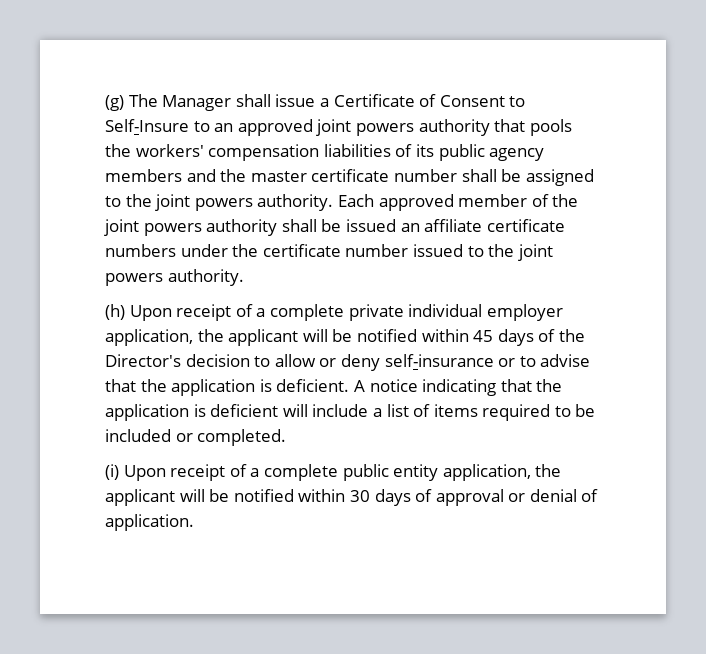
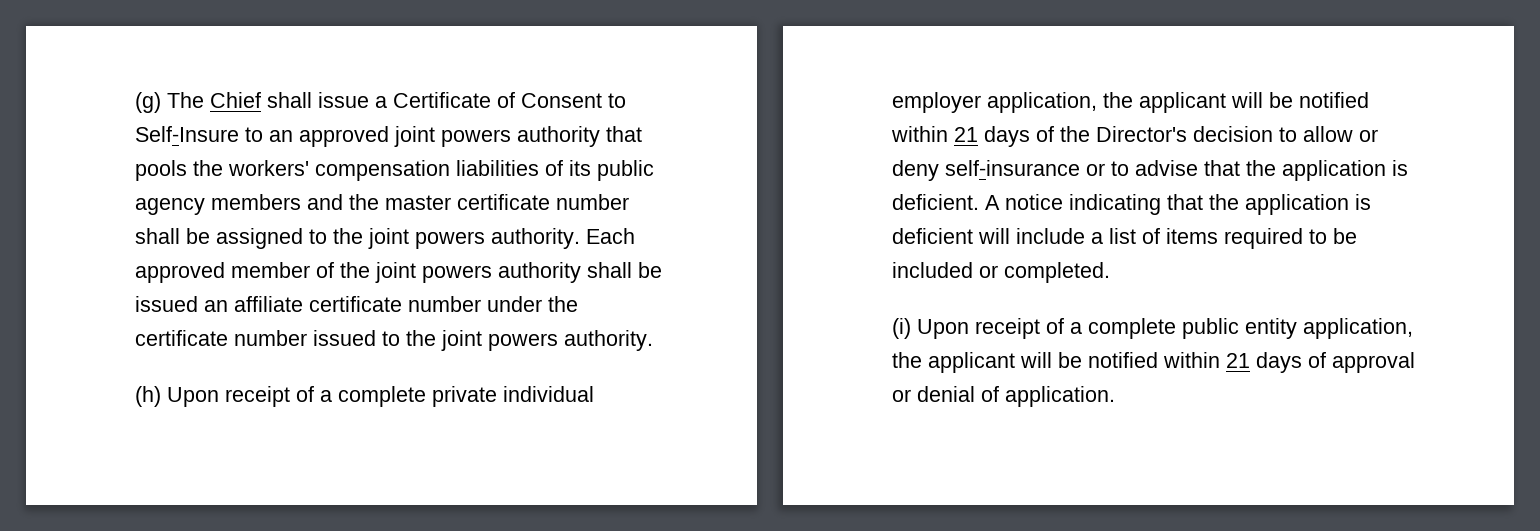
[162,95,232,111] Manager -> [210,92,261,108] Chief
[105,244,176,257] numbers -> [408,296,481,312] number
[473,330,494,342] 45 -> [954,127,978,142] 21
[349,490,370,502] 30 -> [1226,353,1250,368] 21

